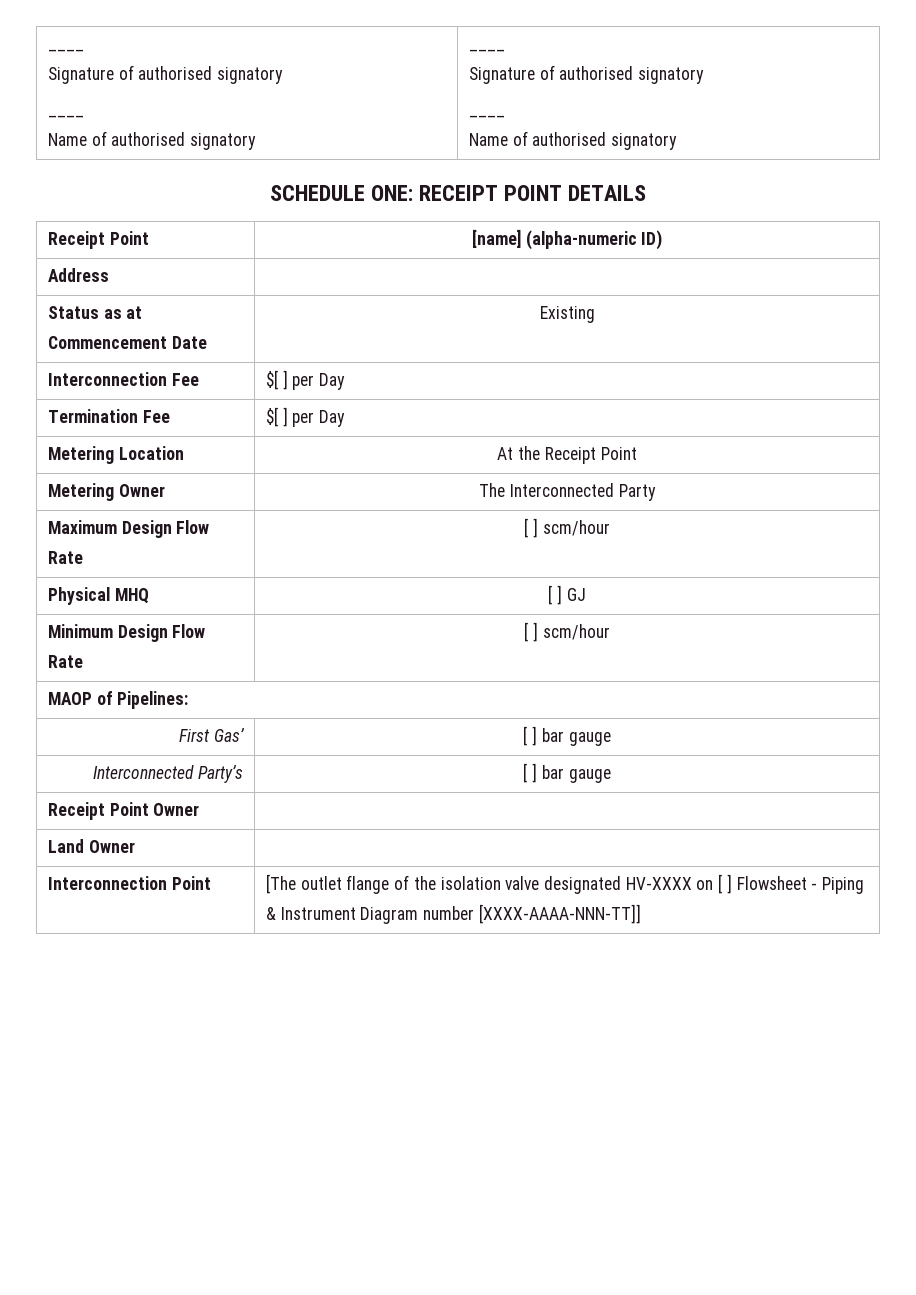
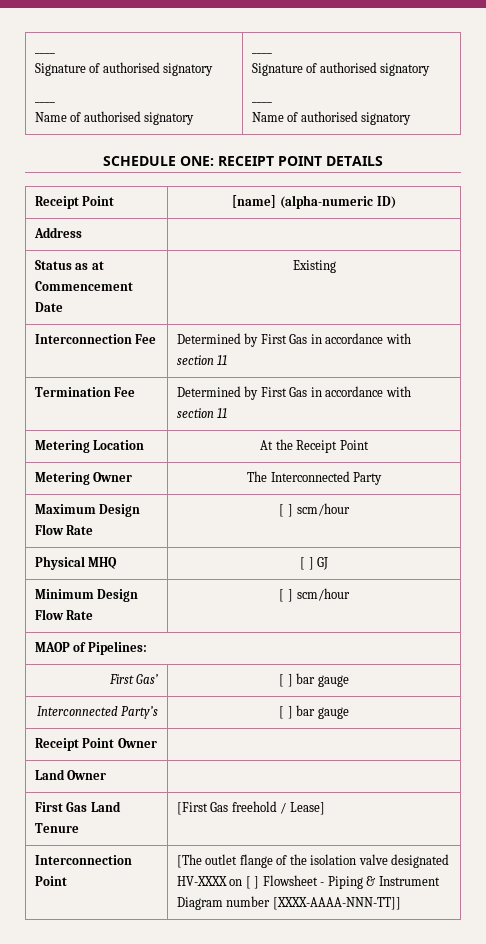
[265,370,346,390] [47,409,170,423] [265,407,346,427] $[ ] per Day // Termination Fee | $[ ] per Day -> [176,333,411,347] [176,355,228,365] [34,387,136,397] [176,386,411,400] [176,408,228,418] Determined by First Gas in accordance with section 11 // Termination Fee | Determined by First Gas in accordance with section 11
(135, 846) none -> [34,801,121,812] [34,823,79,833] [176,801,325,815] // First Gas Land Tenure | [First Gas freehold / Lease]

